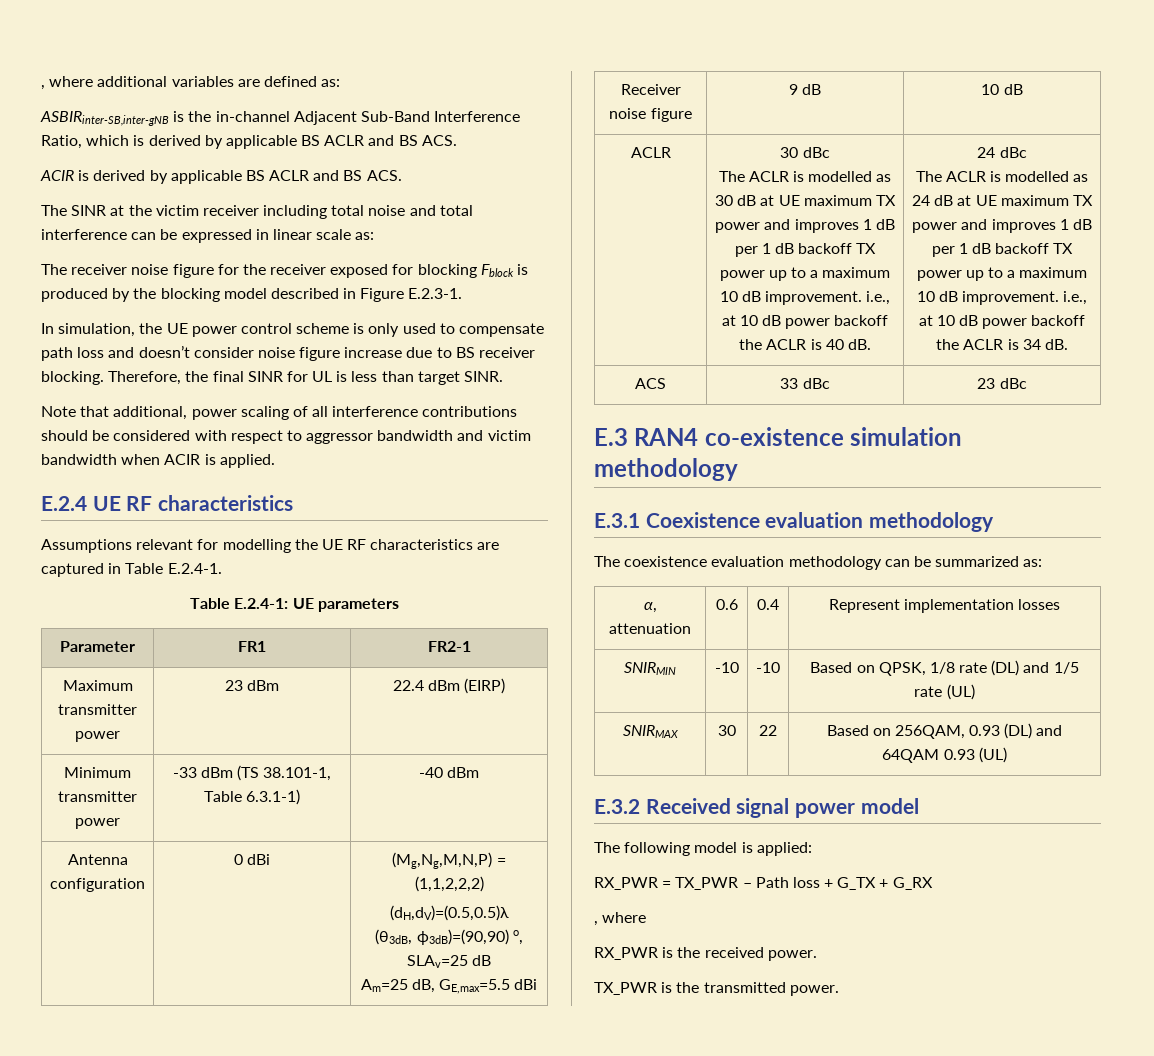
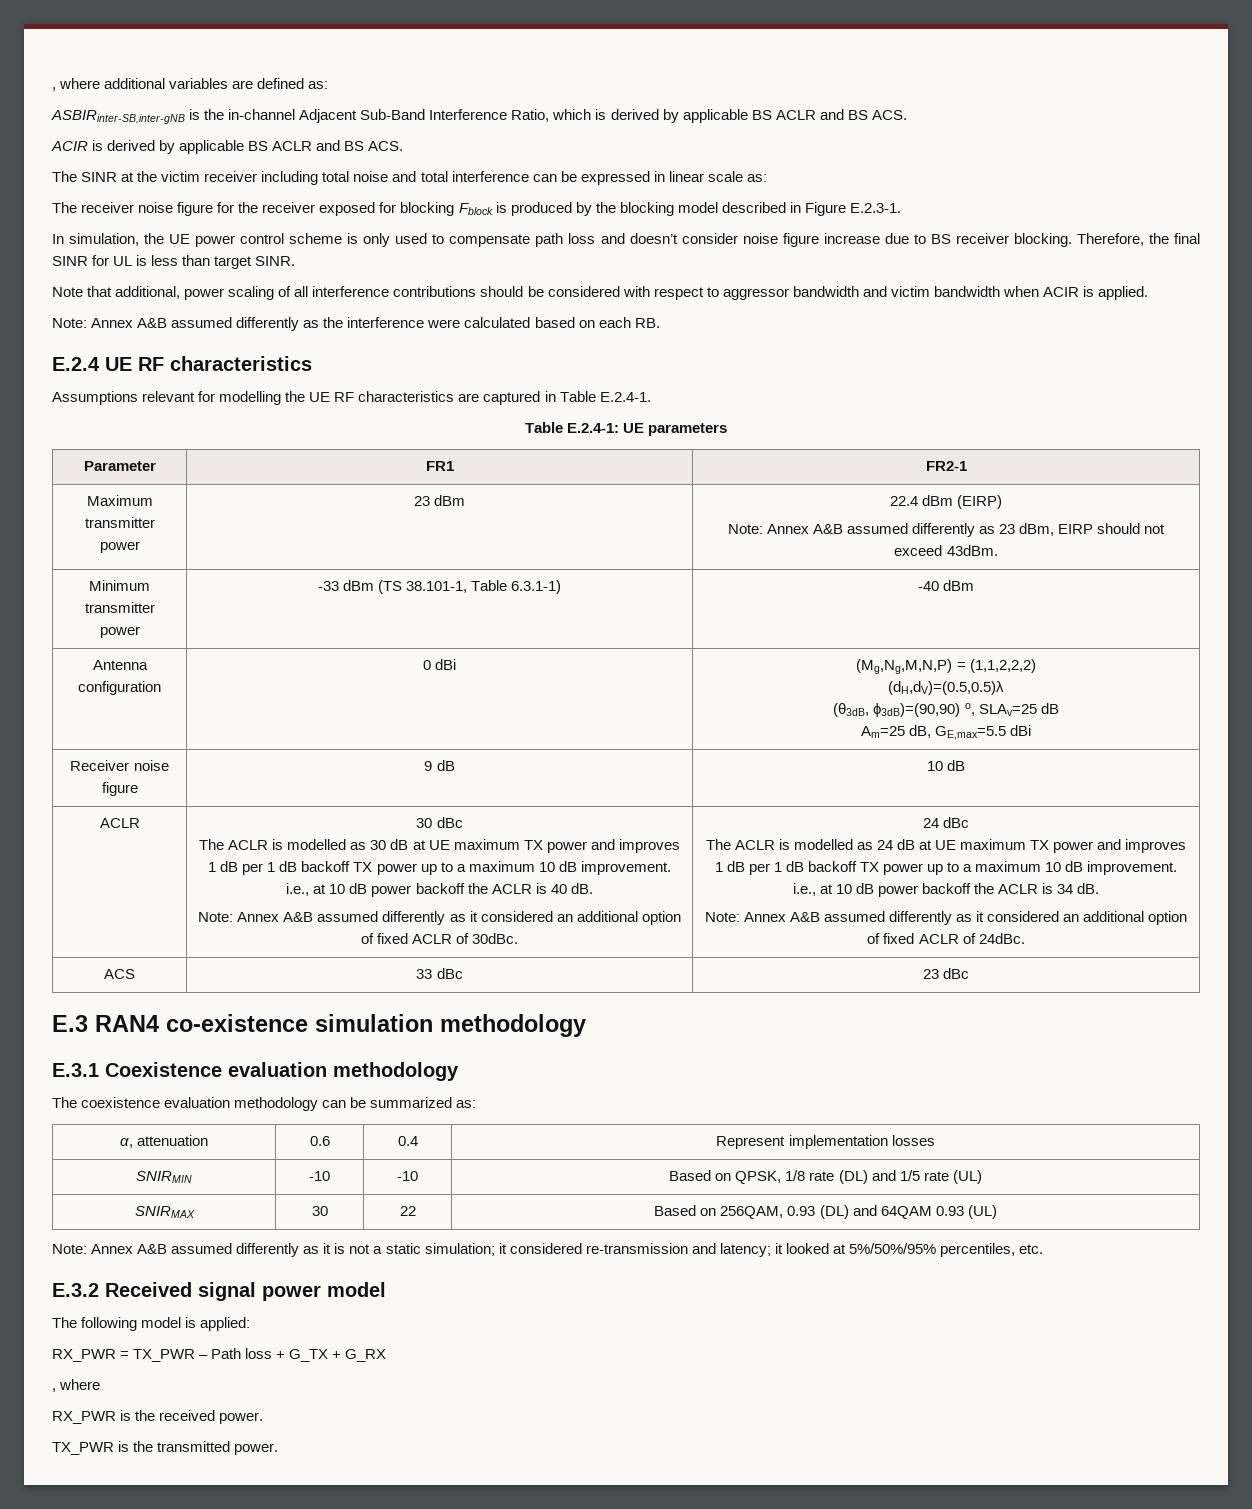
(275, 461) none -> [52,317,660,331] // Note: Annex A&B assumed differently as the interference were calculated based on each RB.
(506, 686) none -> [727,523,1166,537] [894,545,998,556] // Note: Annex A&B assumed differently as 23 dBm, EIRP should not exceed 43dBm.
(871, 344) none -> [198,911,681,925] [360,933,519,944] // Note: Annex A&B assumed differently as it considered an additional option of fixed ACLR of 30dBc.
(1068, 344) none -> [704,911,1188,925] [867,933,1025,944] // Note: Annex A&B assumed differently as it considered an additional option of fixed ACLR of 24dBc.
(1007, 755) none -> [52,1243,1044,1257] // Note: Annex A&B assumed differently as it is not a static simulation; it considered re-transmission and latency; it looked at 5%/50%/95% percentiles, etc.

